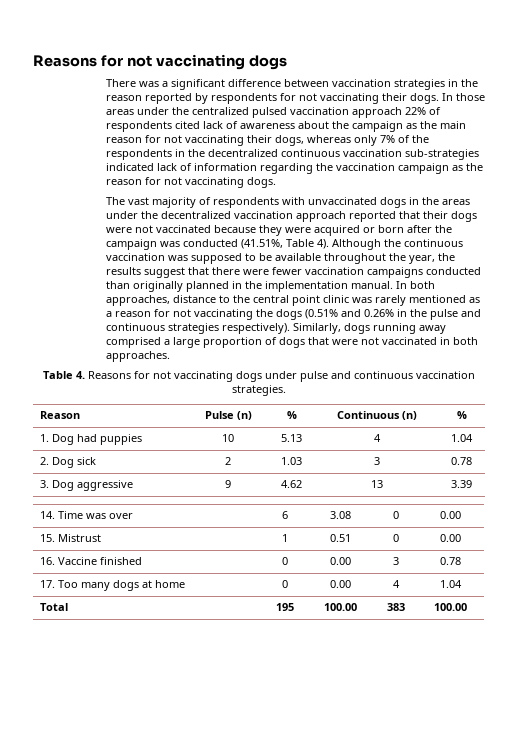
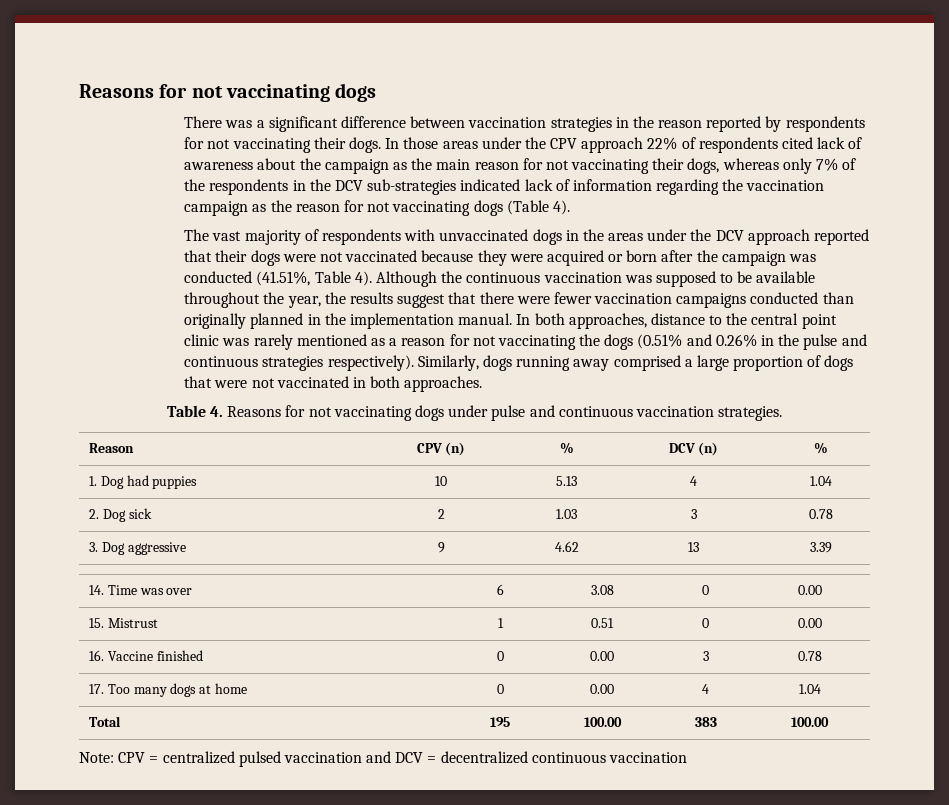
[191,107,349,118] centralized pulsed vaccination -> [550,138,578,149] CPV
[207,149,402,157] decentralized continuous vaccination -> [334,180,363,191] DCV
[246,177,276,188] dogs. -> [473,200,570,216] dogs (Table 4).
[160,211,293,219] decentralized vaccination -> [715,230,744,241] DCV
[204,411,234,419] Pulse -> [416,443,442,453] CPV
[336,411,400,419] Continuous -> [668,443,695,453] DCV
(467, 607) none -> [79,751,688,767] // Note: CPV = centralized pulsed vaccination and DCV = decentralized continuous vaccination

